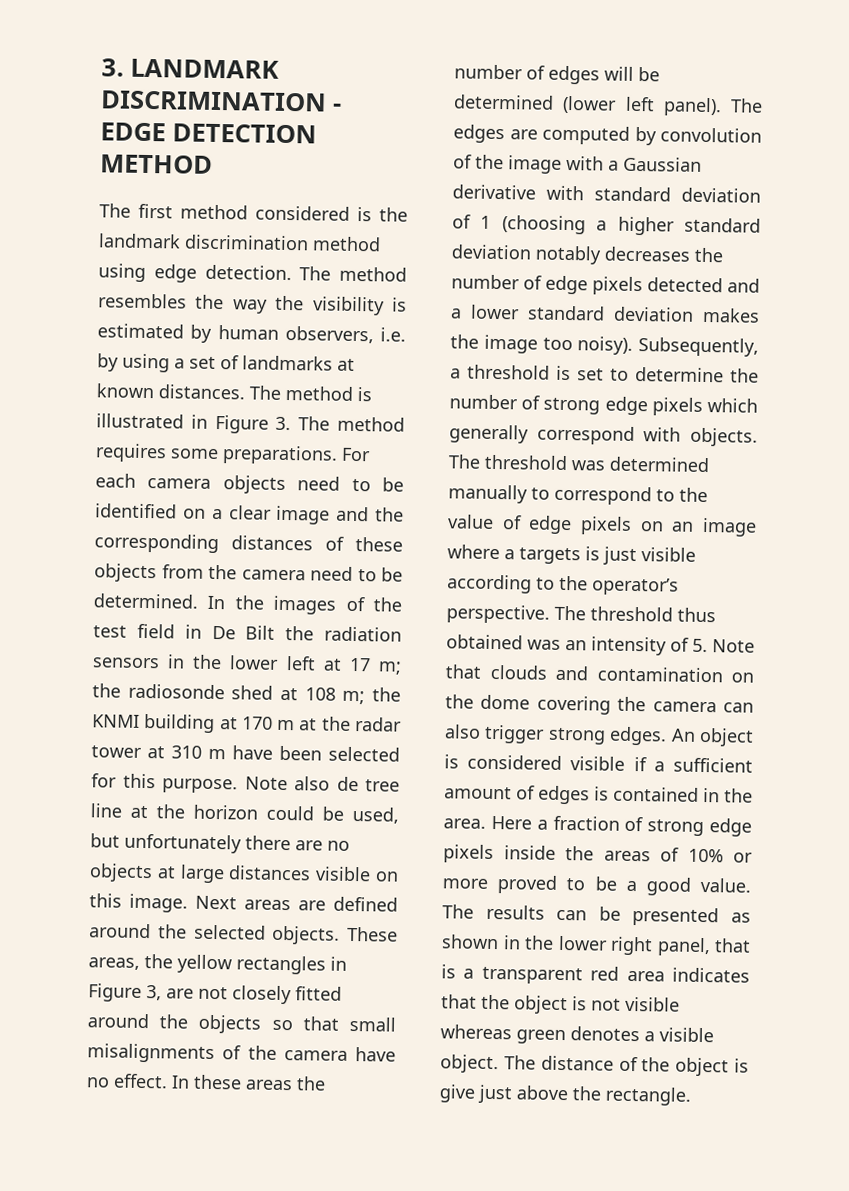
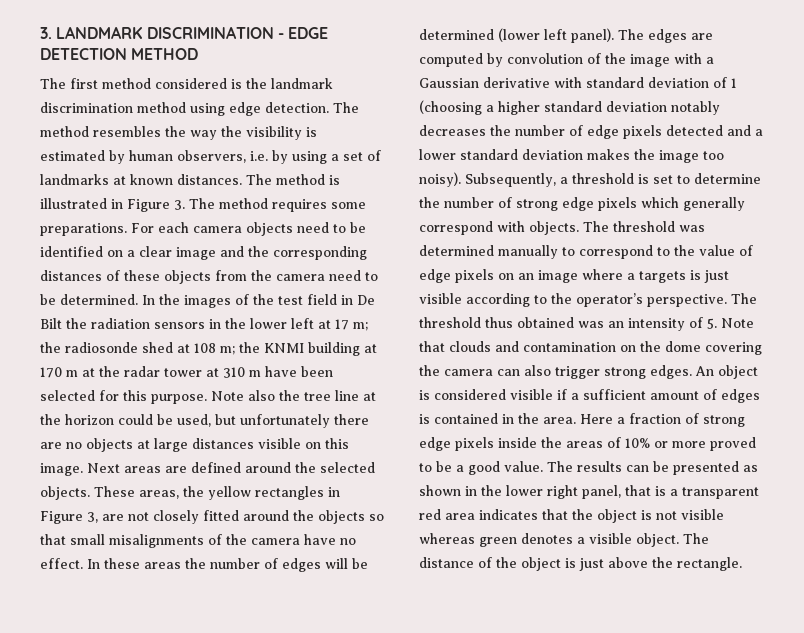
[336,776,359,792] de -> [279,390,300,401] the
[439,1084,476,1103] give -> (576, 563) none

